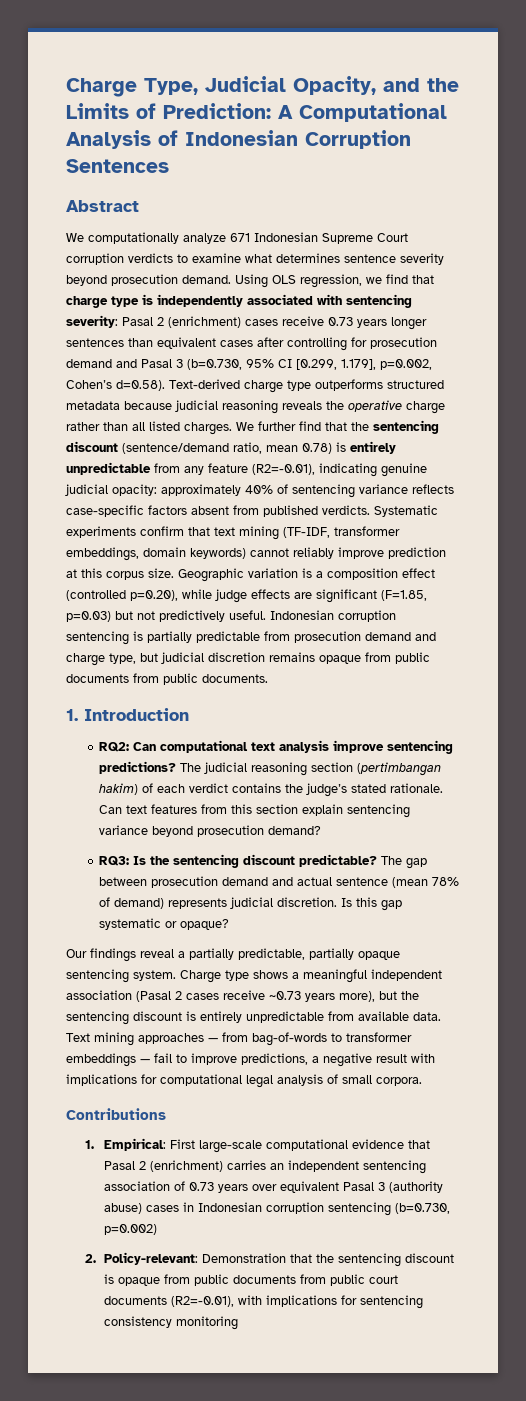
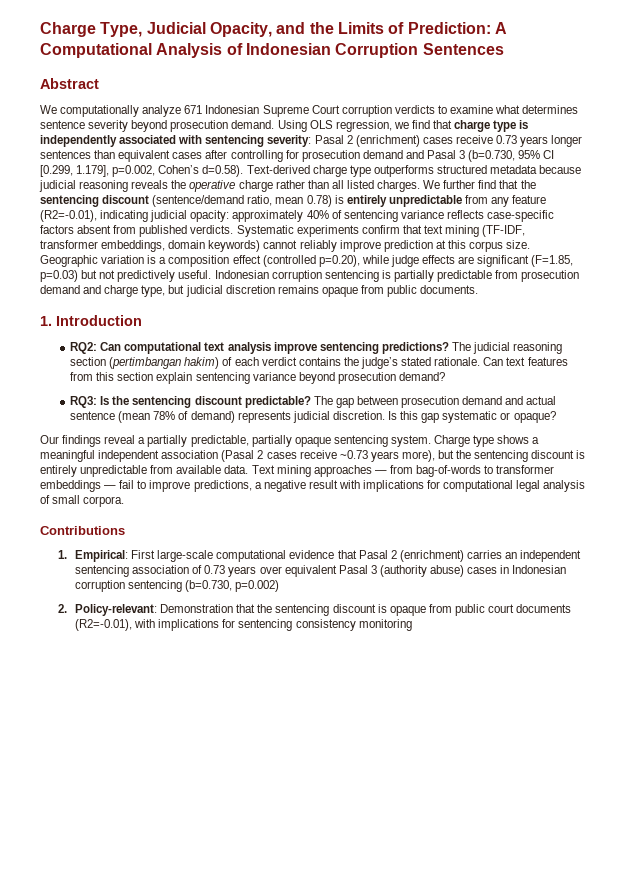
[381,463,427,477] genuine -> (149, 216) none
[66,673,198,685] documents from public -> (418, 291) none
[232,1274,365,1286] documents from public -> (485, 610) none

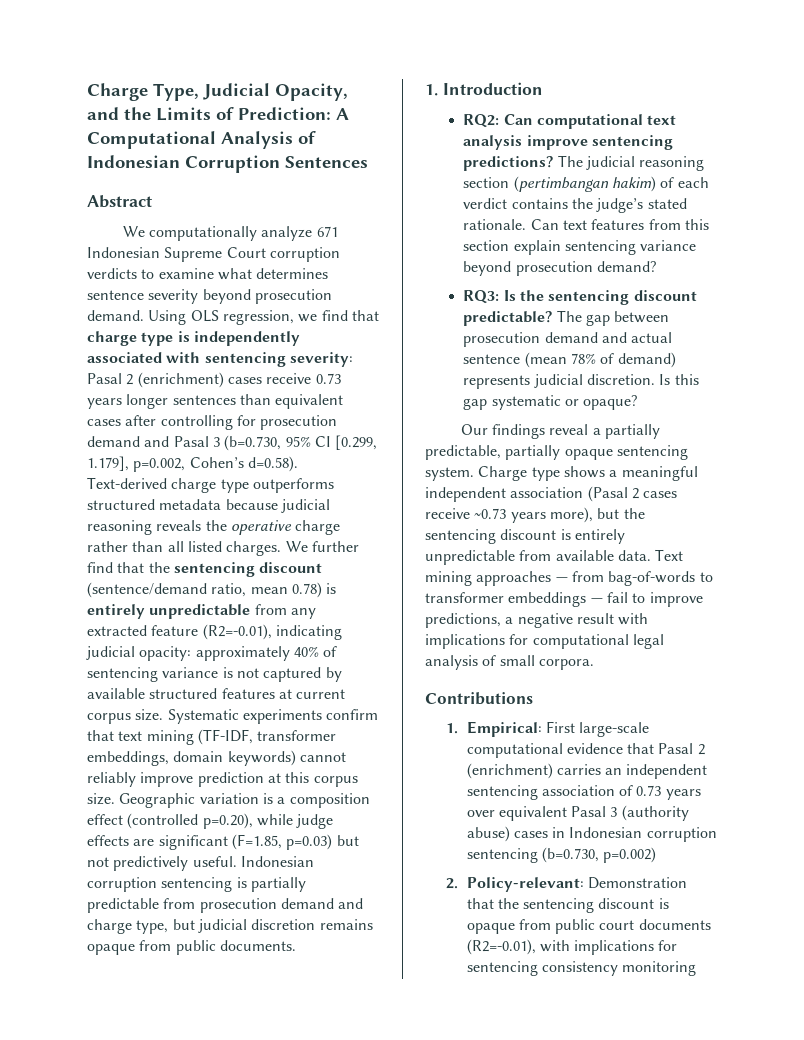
(510, 202) none -> [87,625,147,636] extracted
[446,210,555,222] [40,225,234,237] reflects case-specific factors absent from published verdicts. -> [222,667,342,682] [87,688,346,699] [87,709,164,724] is not captured by available structured features at current corpus size.

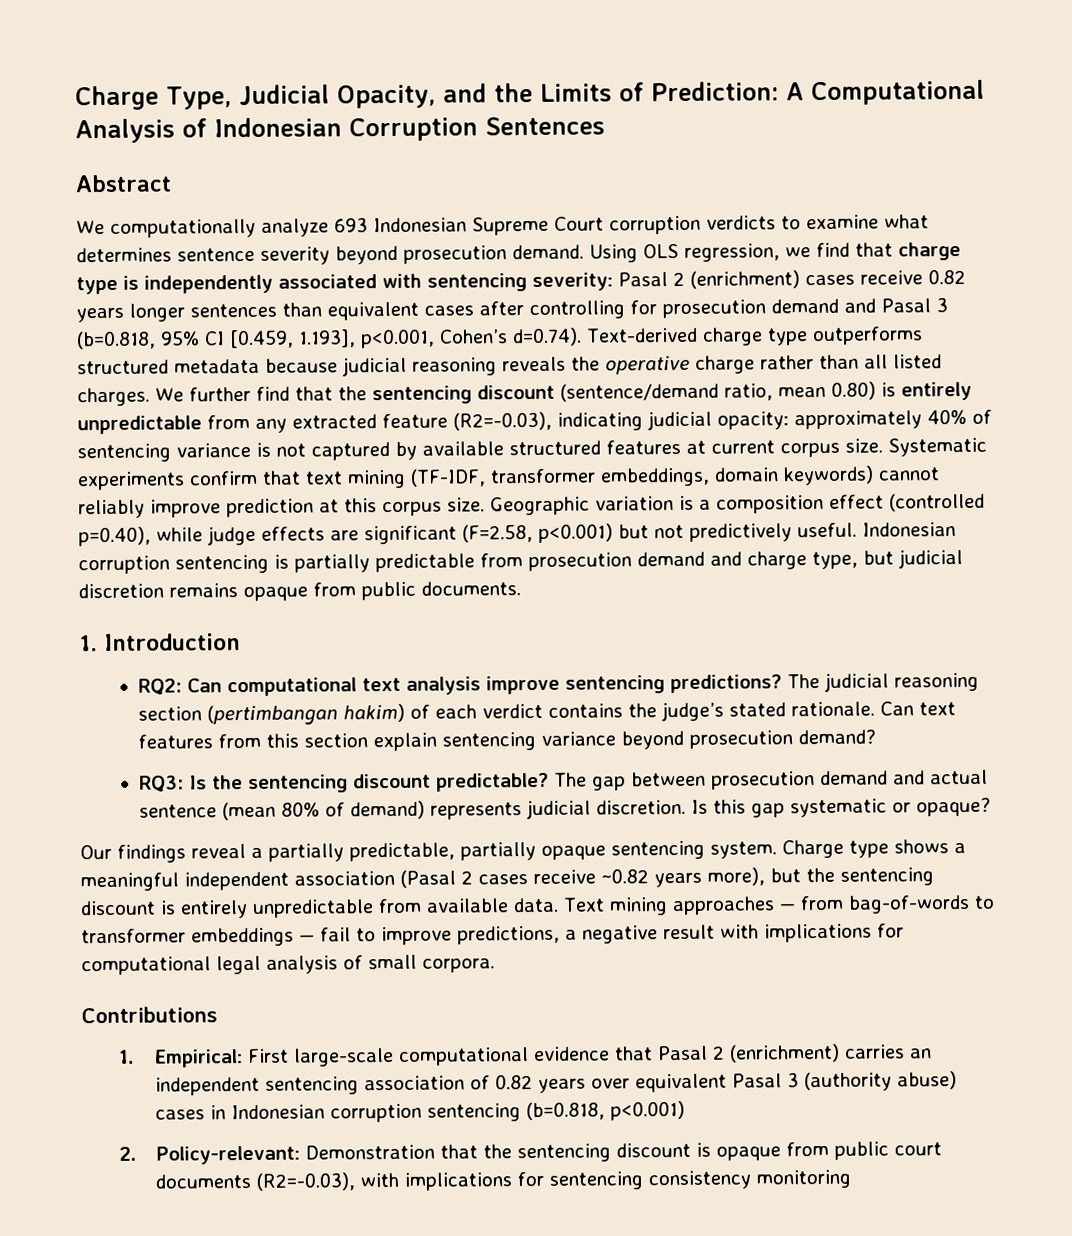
[316,226,338,237] 671 -> [333,217,368,233] 693
[315,373,341,384] 0.73 -> [928,268,966,285] 0.82
[224,435,282,451] (b=0.730, -> [76,330,156,350] (b=0.818,
[335,435,378,450] [87,456,298,472] [0.299, 1.179], p=0.002, Cohen’s d=0.58). -> [229,327,582,349] [0.459, 1.193], p<0.001, Cohen’s d=0.74).
[291,582,322,598] 0.78) -> [830,381,876,400] 0.80)
[202,624,272,640] (R2=-0.01), -> [453,411,552,431] (R2=-0.03),
[202,813,253,829] p=0.20), -> [78,526,151,547] p=0.40),
[231,834,333,850] (F=1.85, p=0.03) -> [462,523,613,543] (F=2.58, p<0.001)
[571,353,597,364] 78% -> [281,801,321,817] 80%
[474,508,507,519] ~0.73 -> [601,868,649,884] ~0.82
[636,785,662,796] 0.73 -> [495,1074,534,1090] 0.82
[541,847,657,863] (b=0.730, p=0.002) -> [526,1100,686,1121] (b=0.818, p<0.001)
[466,939,536,955] (R2=-0.01), -> [256,1172,356,1191] (R2=-0.03),

